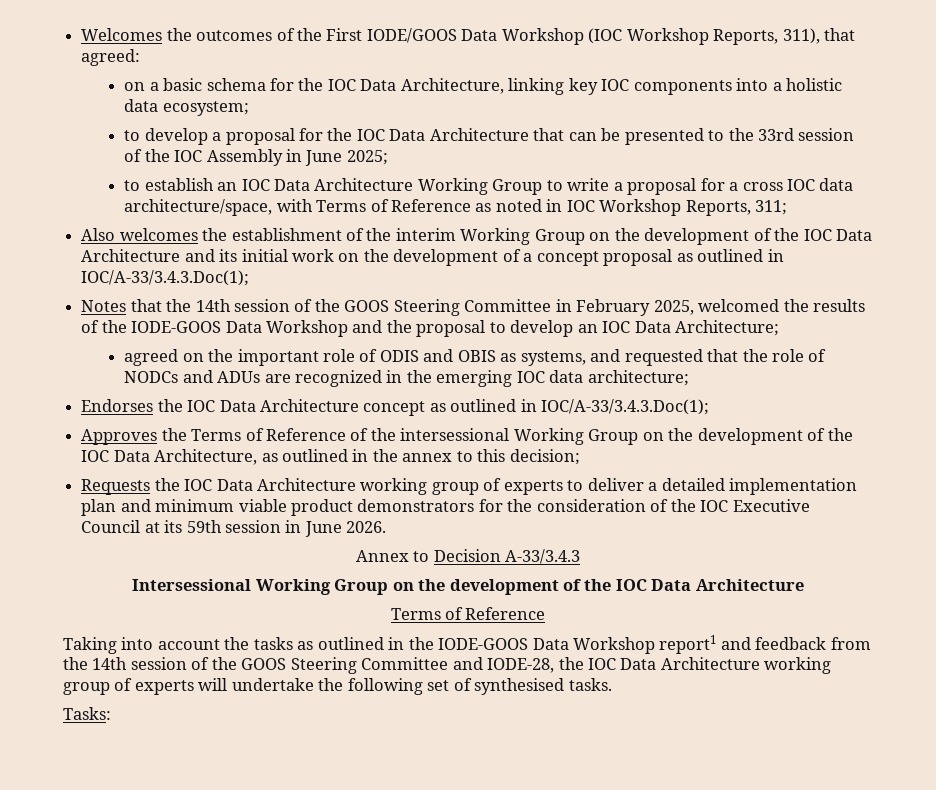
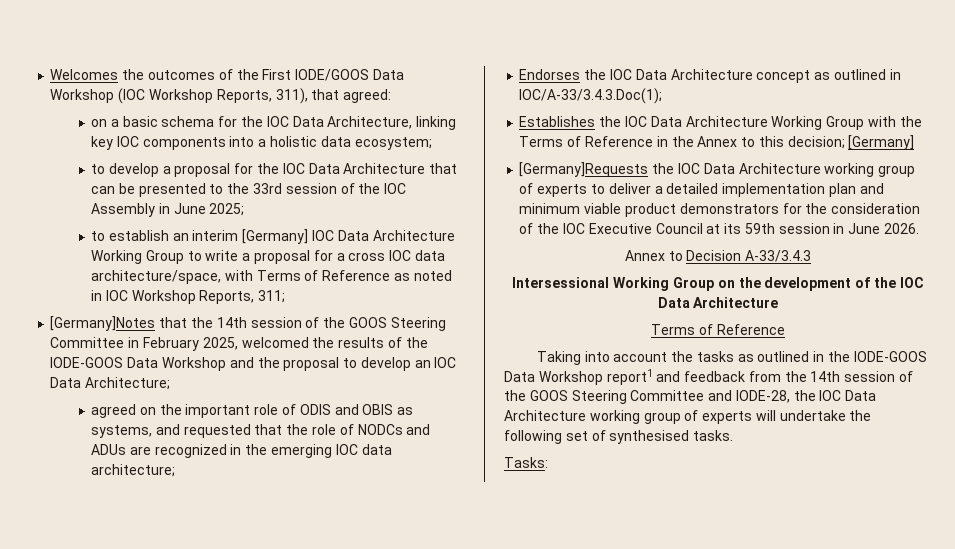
(238, 186) none -> [192,229,309,244] interim [Germany]
[81,228,872,245] [81,249,784,266] [81,270,250,286] [81,300,127,312] Also welcomes the establishment of the interim Working Group on the development of the IOC Data Architecture and its initial work on the development of a concept proposal as outlined in IOC/A-33/3.4.3.Doc(1); // Notes -> [50,316,156,331] [Germany]Notes
[81,428,853,445] [81,449,453,465] Approves the Terms of Reference of the intersessional Working Group on the development of the IOC Data Architecture, as outlined in the annex -> [519,116,922,130] [519,136,738,147] Establishes the IOC Data Architecture Working Group with the Terms of Reference in the Annex
[81,479,151,495] // Requests -> [848,135,915,150] [519,162,649,177] [Germany] // [Germany]Requests

